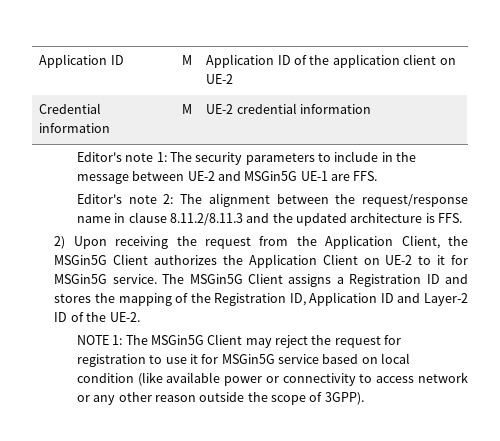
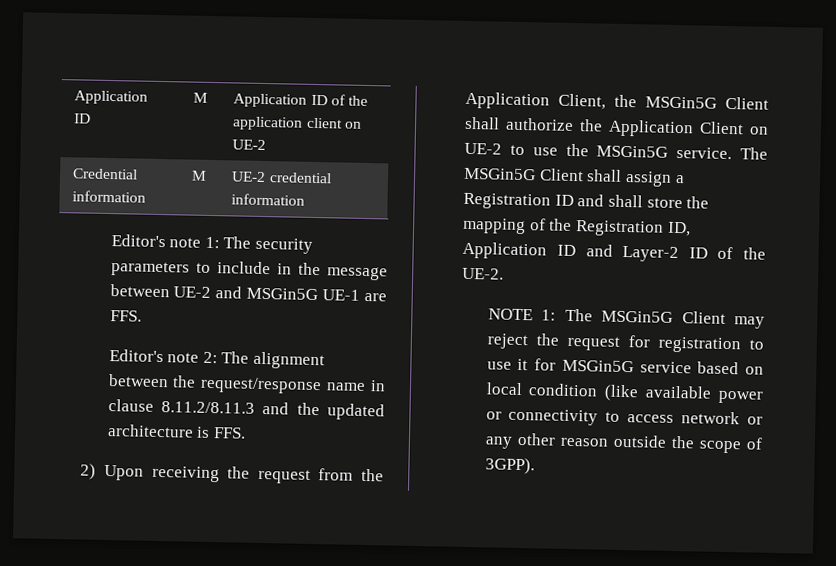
[154,255,218,265] authorizes -> [464,116,575,131] shall authorize
[437,255,469,265] it for -> [532,143,589,157] use the
[288,274,332,287] assigns -> [587,169,673,187] shall assign
[54,294,92,303] stores -> [608,194,683,209] shall store

